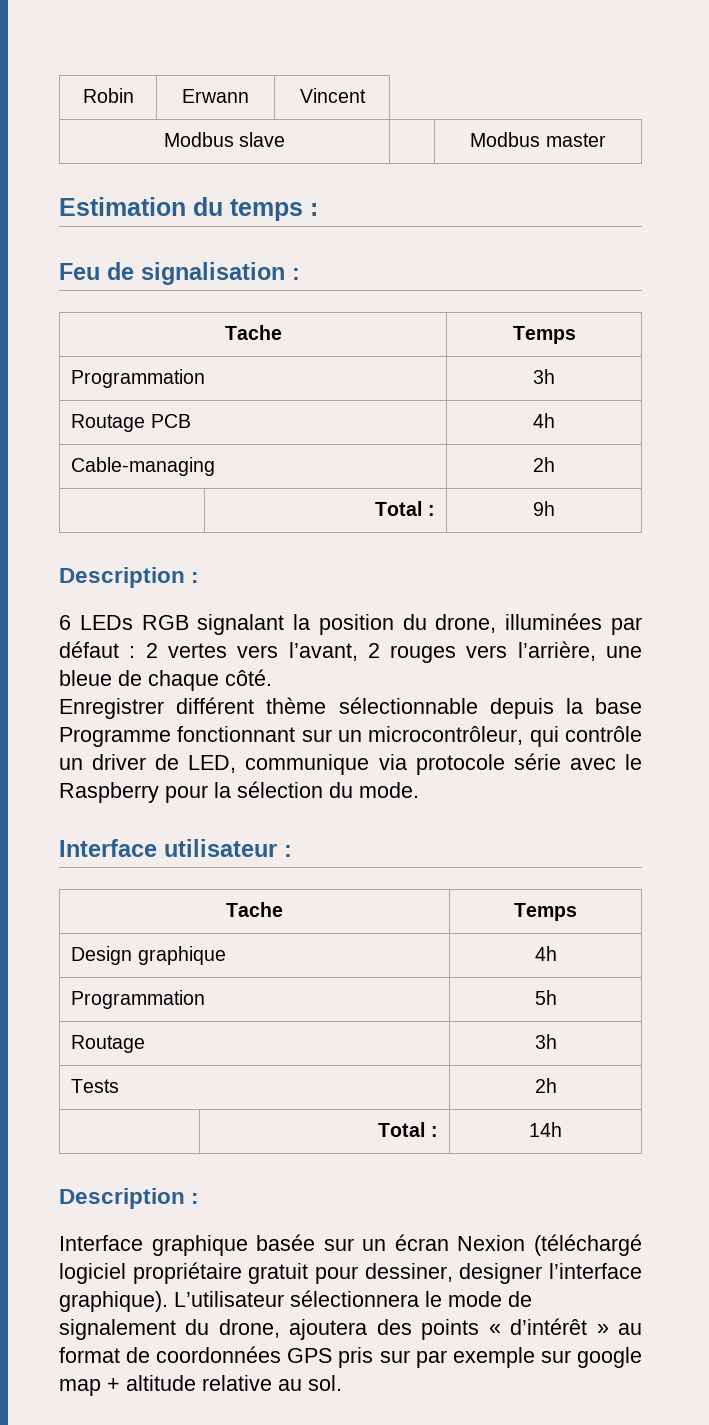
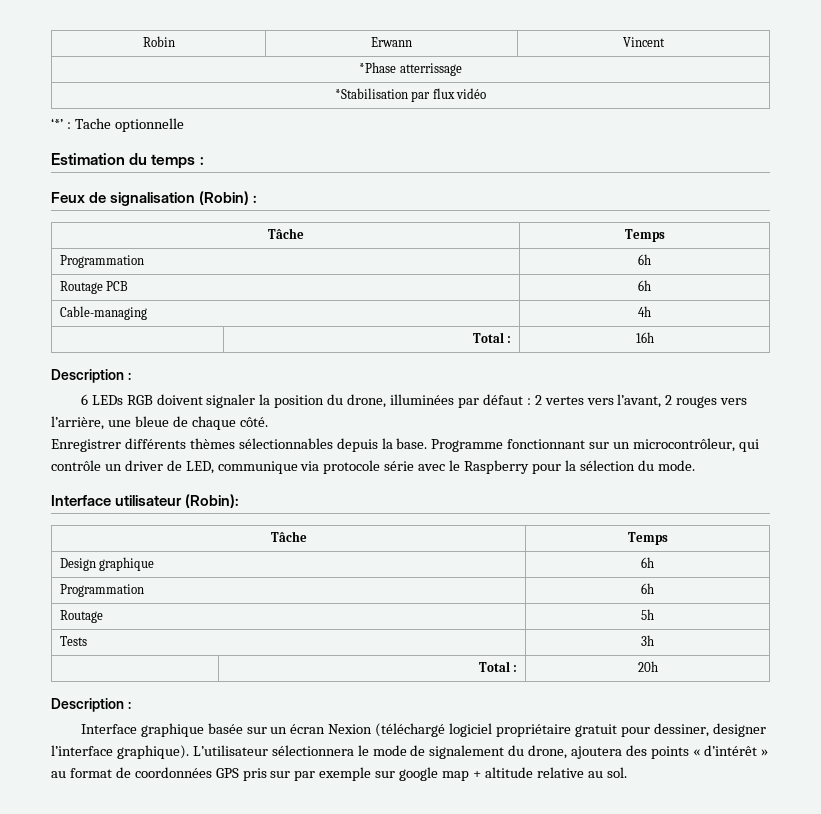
[163,132,286,147] [470,132,606,147] Modbus slave | | Modbus master -> [359,62,462,76] [334,88,487,102] [51,118,184,132] *Phase atterrissage // *Stabilisation par flux vidéo // ‘*’ : Tache optionnelle
[59,263,100,280] Feu -> [51,192,85,203] Feux
[292,268,300,280] [224,325,282,340] : // Tache -> [199,191,258,205] [267,228,304,239] (Robin) : // Tâche
[533,369,555,384] 3h -> [638,254,651,265] 6h
[533,413,555,428] 4h -> [638,280,651,291] 6h
[533,457,555,472] [375,501,435,516] [533,501,555,516] 2h // | Total : | 9h -> [638,306,651,317] [472,332,512,343] [635,332,654,343] 4h // | Total : | 16h
[197,614,285,635] signalant -> [156,394,256,408] doivent signaler
[176,697,478,714] différent thème sélectionnable -> [124,438,333,449] différents thèmes sélectionnables
[595,698,643,714] base -> [396,438,428,449] base.
[284,845,292,857] [226,902,283,917] : // Tache -> [185,494,240,508] [270,531,307,542] (Robin): // Tâche
[534,946,557,961] [71,990,206,1009] [534,990,557,1005] 4h // Programmation | 5h -> [641,557,654,568] [59,584,144,597] [641,583,654,594] 6h // Programmation | 6h
[534,1034,557,1049] 3h -> [641,609,654,620] 5h
[534,1078,557,1093] [378,1122,438,1137] [529,1122,562,1137] 2h // | Total : | 14h -> [641,635,654,646] [478,661,518,672] [637,661,658,672] 3h // | Total : | 20h

